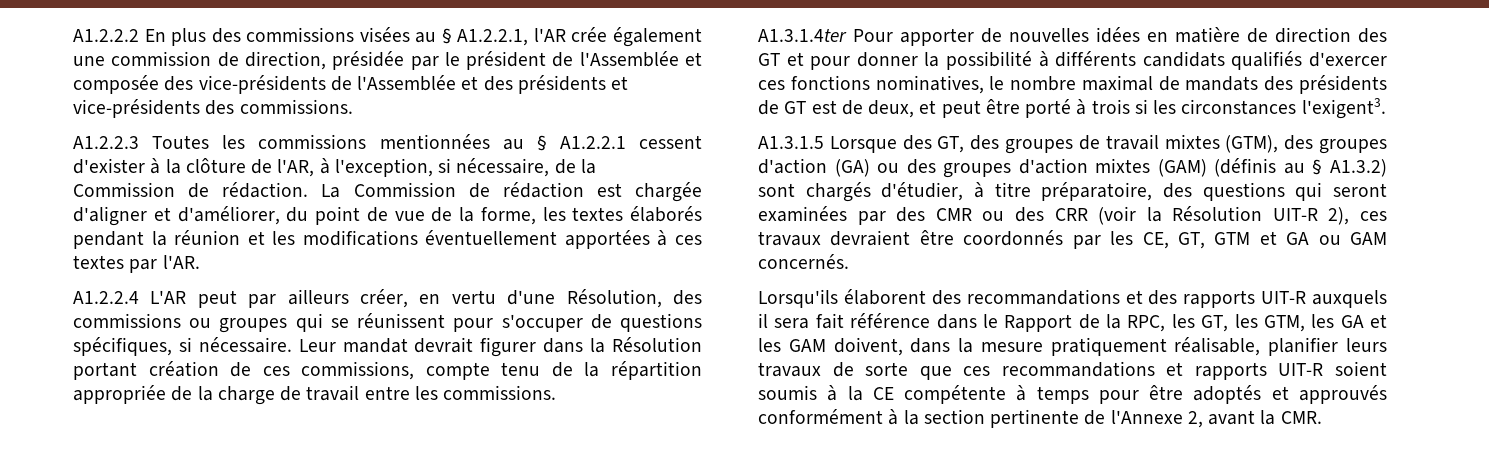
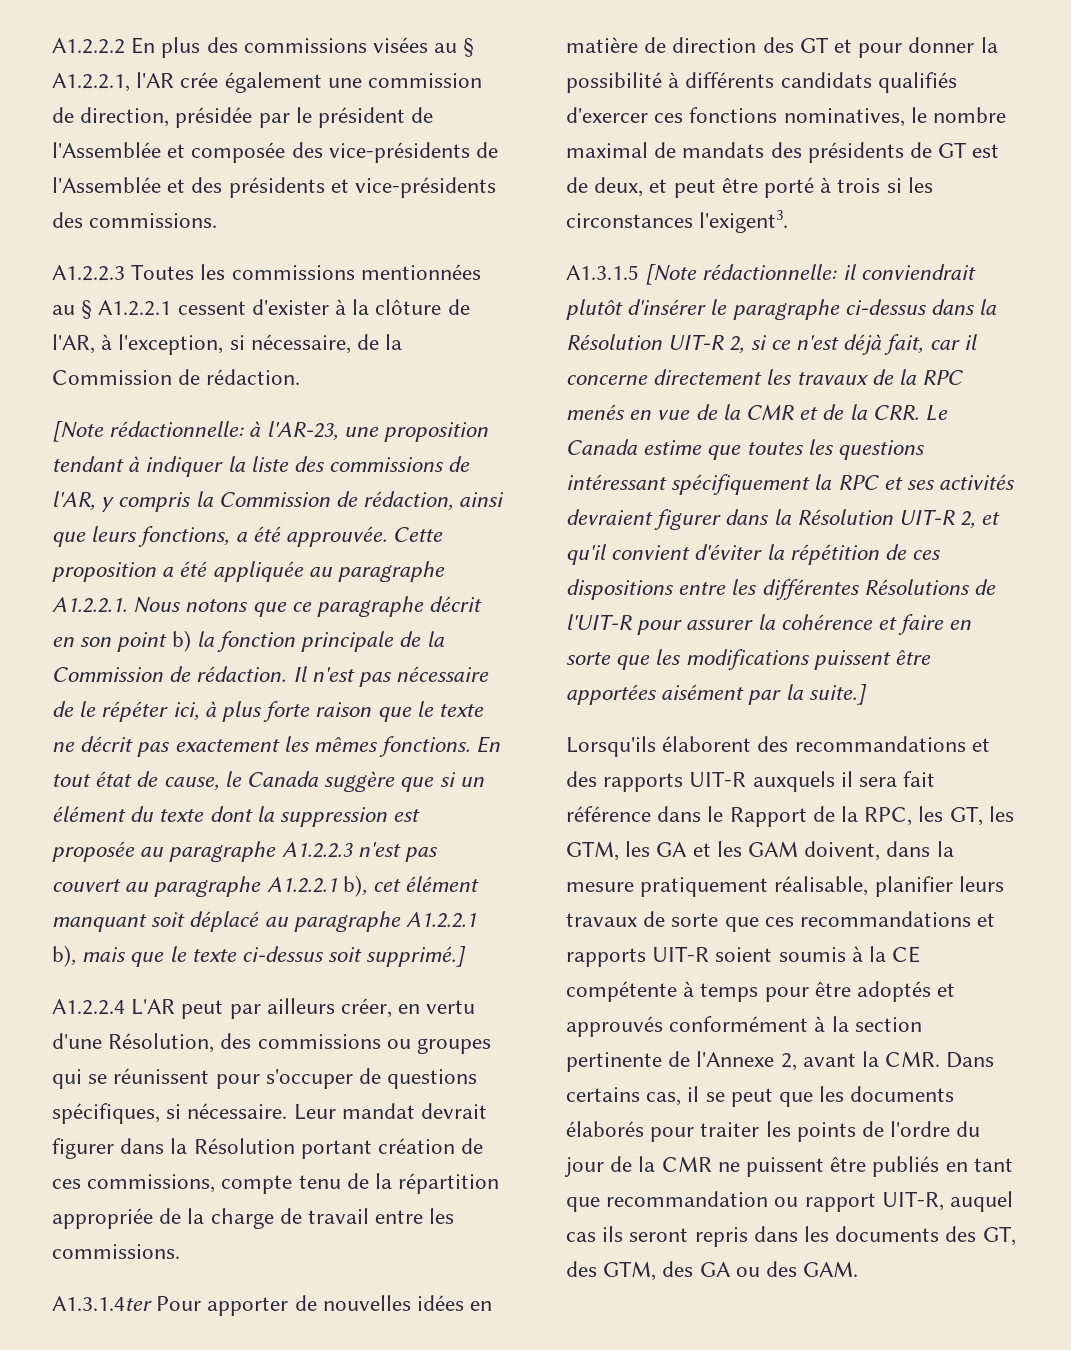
[321,182,702,202] [73,206,702,226] [73,230,702,249] [73,255,200,273] La Commission de rédaction est chargée d'aligner et d'améliorer, du point de vue de la forme, les textes élaborés pendant la réunion et les modifications éventuellement apportées à ces textes par l'AR. -> [52,421,489,442] [52,456,471,477] [52,491,505,512] [52,526,444,547] [52,561,446,582] [52,596,483,617] [52,630,444,652] [52,666,490,687] [52,701,485,722] [52,736,501,757] [52,771,484,792] [52,806,421,827] [52,841,439,862] [52,875,480,897] [52,911,478,932] [52,945,467,967] // [Note rédactionnelle: à l'AR-23, une proposition tendant à indiquer la liste des commissions de l'AR, y compris la Commission de rédaction, ainsi que leurs fonctions, a été approuvée. Cette proposition a été appliquée au paragraphe A1.2.2.1. Nous notons que ce paragraphe décrit en son point b) la fonction principale de la Commission de rédaction. Il n'est pas nécessaire de le répéter ici, à plus forte raison que le texte ne décrit pas exactement les mêmes fonctions. En tout état de cause, le Canada suggère que si un élément du texte dont la suppression est proposée au paragraphe A1.2.2.3 n'est pas couvert au paragraphe A1.2.2.1 b), cet élément manquant soit déplacé au paragraphe A1.2.2.1 b), mais que le texte ci-dessus soit supprimé.]
[829,134,1387,154] [758,158,1387,178] [758,182,1387,202] [758,206,1387,225] [758,230,1387,249] [758,254,849,269] Lorsque des GT, des groupes de travail mixtes (GTM), des groupes d'action (GA) ou des groupes d'action mixtes (GAM) (définis au § A1.3.2) sont chargés d'étudier, à titre préparatoire, des questions qui seront examinées par des CMR ou des CRR (voir la Résolution UIT-R 2), ces travaux devraient être coordonnés par les CE, GT, GTM et GA ou GAM concernés. -> [645,264,976,285] [566,299,997,320] [566,334,978,355] [566,369,964,385] [566,404,949,421] [566,439,926,460] [566,474,1016,495] [566,509,1001,530] [566,544,942,565] [566,579,997,600] [566,614,972,635] [566,649,932,670] [566,684,867,705] [Note rédactionnelle: il conviendrait plutôt d'insérer le paragraphe ci-dessus dans la Résolution UIT-R 2, si ce n'est déjà fait, car il concerne directement les travaux de la RPC menés en vue de la CMR et de la CRR. Le Canada estime que toutes les questions intéressant spécifiquement la RPC et ses activités devraient figurer dans la Résolution UIT-R 2, et qu'il convient d'éviter la répétition de ces dispositions entre les différentes Résolutions de l'UIT-R pour assurer la cohérence et faire en sorte que les modifications puissent être apportées aisément par la suite.]
(1322, 417) none -> [946,1052,995,1068] [566,1086,955,1107] [566,1121,981,1142] [565,1156,1013,1177] [566,1191,1014,1212] [566,1226,1016,1247] [566,1261,859,1281] Dans certains cas, il se peut que les documents élaborés pour traiter les points de l'ordre du jour de la CMR ne puissent être publiés en tant que recommandation ou rapport UIT-R, auquel cas ils seront repris dans les documents des GT, des GTM, des GA ou des GAM.

